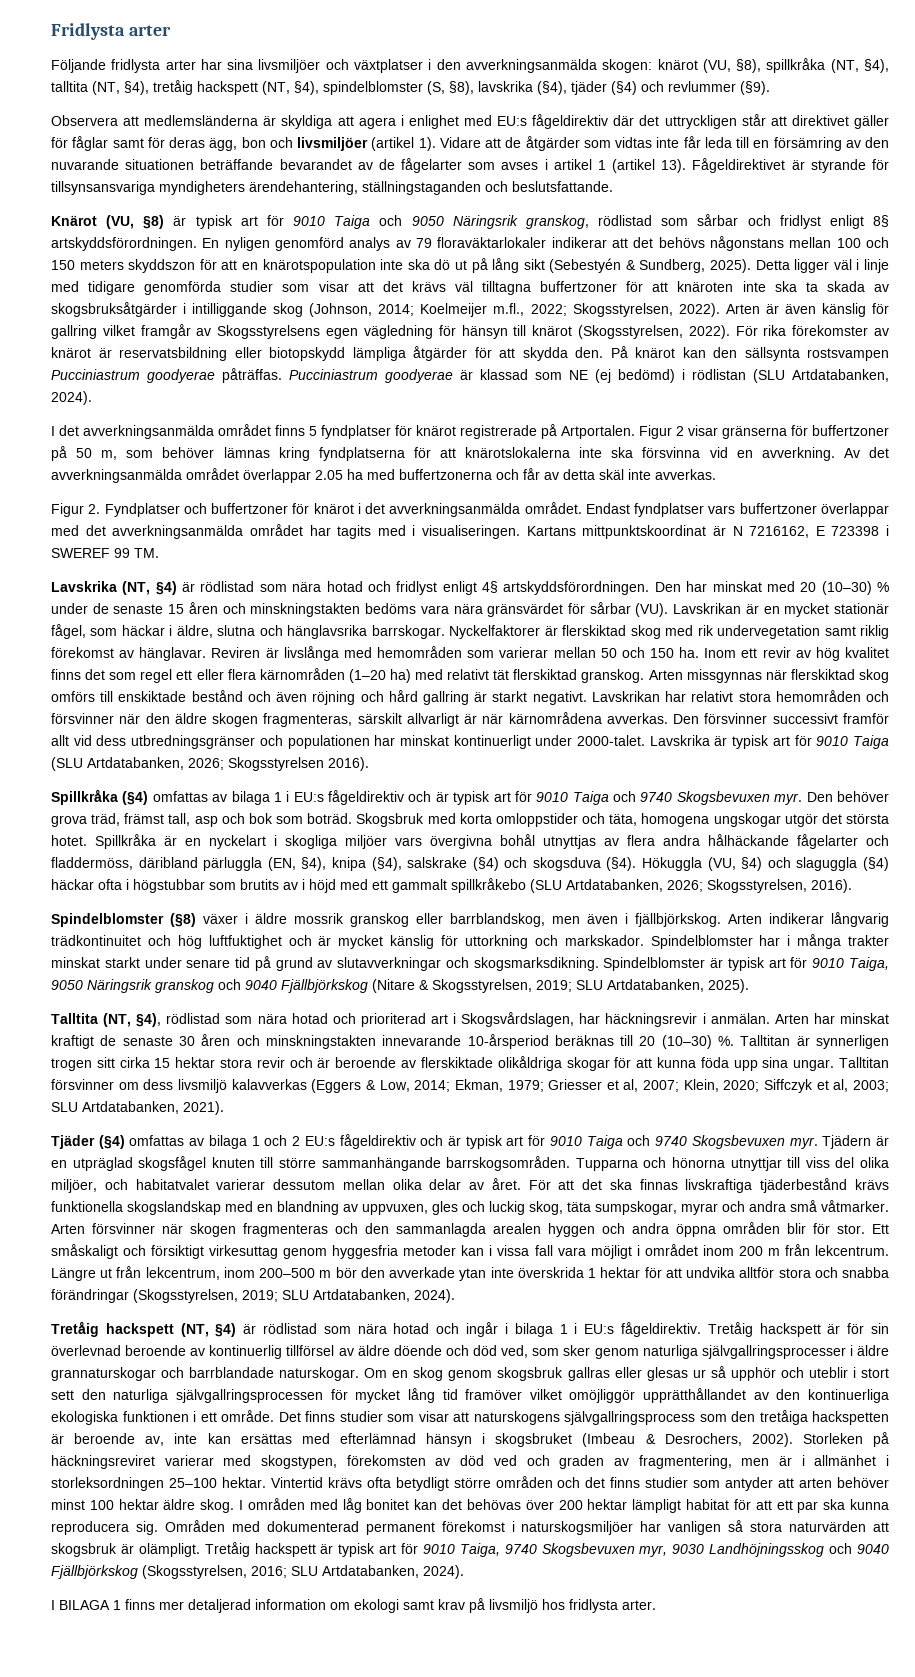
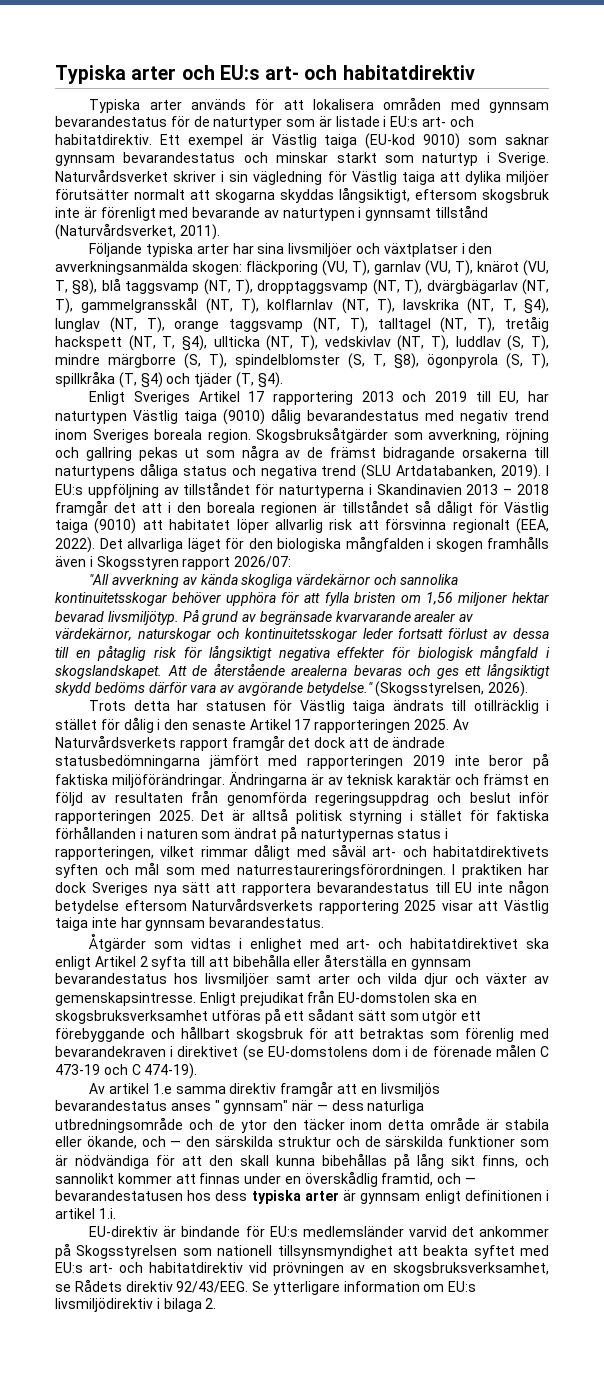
[51,23,171,40] Fridlysta arter -> [55,65,475,84] [89,97,549,113] [55,116,474,130] [55,133,550,149] [55,152,549,166] [55,169,550,185] [55,187,549,203] [55,205,489,221] [55,223,220,240] Typiska arter och EU:s art- och habitatdirektiv // Typiska arter används för att lokalisera områden med gynnsam bevarandestatus för de naturtyper som är listade i EU:s art- och habitatdirektiv. Ett exempel är Västlig taiga (EU-kod 9010) som saknar gynnsam bevarandestatus och minskar starkt som naturtyp i Sverige. Naturvårdsverket skriver i sin vägledning för Västlig taiga att dylika miljöer förutsätter normalt att skogarna skyddas långsiktigt, eftersom skogsbruk inte är förenligt med bevarande av naturtypen i gynnsamt tillstånd (Naturvårdsverket, 2011).
[111,59,161,73] fridlysta -> [146,243,194,257] typiska
[657,58,889,73] [51,80,770,95] [51,114,889,129] [51,136,889,151] [51,158,889,173] [51,181,613,195] [51,214,889,229] [51,236,890,251] [51,258,889,273] [51,281,889,295] [51,302,890,317] [51,324,889,339] [51,346,889,361] [51,368,889,383] [51,391,92,405] [51,424,889,439] [51,446,889,461] [51,468,716,483] [51,502,889,517] [51,524,889,539] [51,548,159,558] [51,581,889,595] [51,602,889,617] [51,624,890,639] [51,646,889,661] [51,668,889,683] [51,690,889,705] [51,712,889,727] [51,735,890,749] [51,757,369,771] [51,789,890,805] [51,813,889,827] [51,834,889,849] [51,857,890,871] [51,878,852,893] [51,912,889,927] [51,934,889,949] [51,956,889,971] [51,979,749,993] [51,1012,889,1027] [51,1034,889,1049] [51,1056,890,1071] [51,1079,889,1093] [51,1101,224,1115] [51,1134,890,1149] [51,1156,890,1171] [51,1178,889,1193] [51,1200,889,1215] [51,1222,889,1237] [51,1244,889,1259] [51,1266,889,1281] [51,1289,455,1303] [51,1321,890,1337] [51,1345,890,1359] [51,1366,889,1381] [51,1388,889,1403] [51,1410,889,1425] [51,1432,889,1447] [51,1455,889,1469] [51,1476,890,1491] [51,1498,890,1513] [51,1520,890,1535] [51,1542,889,1557] [51,1565,464,1579] [51,1598,656,1613] knärot (VU, §8), spillkråka (NT, §4), talltita (NT, §4), tretåig hackspett (NT, §4), spindelblomster (S, §8), lavskrika (§4), tjäder (§4) och revlummer (§9). // Observera att medlemsländerna är skyldiga att agera i enlighet med EU:s fågeldirektiv där det uttryckligen står att direktivet gäller för fåglar samt för deras ägg, bon och livsmiljöer (artikel 1). Vidare att de åtgärder som vidtas inte får leda till en försämring av den nuvarande situationen beträffande bevarandet av de fågelarter som avses i artikel 1 (artikel 13). Fågeldirektivet är styrande för tillsynsansvariga myndigheters ärendehantering, ställningstaganden och beslutsfattande. // Knärot (VU, §8) är typisk art för 9010 Taiga och 9050 Näringsrik granskog, rödlistad som sårbar och fridlyst enligt 8§ artskyddsförordningen. En nyligen genomförd analys av 79 floraväktarlokaler indikerar att det behövs någonstans mellan 100 och 150 meters skyddszon för att en knärotspopulation inte ska dö ut på lång sikt (Sebestyén & Sundberg, 2025). Detta ligger väl i linje med tidigare genomförda studier som visar att det krävs väl tilltagna buffertzoner för att knäroten inte ska ta skada av skogsbruksåtgärder i intilliggande skog (Johnson, 2014; Koelmeijer m.fl., 2022; Skogsstyrelsen, 2022). Arten är även känslig för gallring vilket framgår av Skogsstyrelsens egen vägledning för hänsyn till knärot (Skogsstyrelsen, 2022). För rika förekomster av knärot är reservatsbildning eller biotopskydd lämpliga åtgärder för att skydda den. På knärot kan den sällsynta rostsvampen Pucciniastrum goodyerae påträffas. Pucciniastrum goodyerae är klassad som NE (ej bedömd) i rödlistan (SLU Artdatabanken, 2024). // I det avverkningsanmälda området finns 5 fyndplatser för knärot registrerade på Artportalen. Figur 2 visar gränserna för buffertzoner på 50 m, som behöver lämnas kring fyndplatserna för att knärotslokalerna inte ska försvinna vid en avverkning. Av det avverkningsanmälda området överlappar 2.05 ha med buffertzonerna och får av detta skäl inte avverkas. // Figur 2. Fyndplatser och buffertzoner för knärot i det avverkningsanmälda området. Endast fyndplatser vars buffertzoner överlappar med det avverkningsanmälda området har tagits med i visualiseringen. Kartans mittpunktskoordinat är N 7216162, E 723398 i SWEREF 99 TM. // Lavskrika (NT, §4) är rödlistad som nära hotad och fridlyst enligt 4§ artskyddsförordningen. Den har minskat med 20 (10–30) % under de senaste 15 åren och minskningstakten bedöms vara nära gränsvärdet för sårbar (VU). Lavskrikan är en mycket stationär fågel, som häckar i äldre, slutna och hänglavsrika barrskogar. Nyckelfaktorer är flerskiktad skog med rik undervegetation samt riklig förekomst av hänglavar. Reviren är livslånga med hemområden som varierar mellan 50 och 150 ha. Inom ett revir av hög kvalitet finns det som regel ett eller flera kärnområden (1–20 ha) med relativt tät flerskiktad granskog. Arten missgynnas när flerskiktad skog omförs till enskiktade bestånd och även röjning och hård gallring är starkt negativt. Lavskrikan har relativt stora hemområden och försvinner när den äldre skogen fragmenteras, särskilt allvarligt är när kärnområdena avverkas. Den försvinner successivt framför allt vid dess utbredningsgränser och populationen har minskat kontinuerligt under 2000-talet. Lavskrika är typisk art för 9010 Taiga (SLU Artdatabanken, 2026; Skogsstyrelsen 2016). // Spillkråka (§4) omfattas av bilaga 1 i EU:s fågeldirektiv och är typisk art för 9010 Taiga och 9740 Skogsbevuxen myr. Den behöver grova träd, främst tall, asp och bok som boträd. Skogsbruk med korta omloppstider och täta, homogena ungskogar utgör det största hotet. Spillkråka är en nyckelart i skogliga miljöer vars övergivna bohål utnyttjas av flera andra hålhäckande fågelarter och fladdermöss, däribland pärluggla (EN, §4), knipa (§4), salskrake (§4) och skogsduva (§4). Hökuggla (VU, §4) och slaguggla (§4) häckar ofta i högstubbar som brutits av i höjd med ett gammalt spillkråkebo (SLU Artdatabanken, 2026; Skogsstyrelsen, 2016). // Spindelblomster (§8) växer i äldre mossrik granskog eller barrblandskog, men även i fjällbjörkskog. Arten indikerar långvarig trädkontinuitet och hög luftfuktighet och är mycket känslig för uttorkning och markskador. Spindelblomster har i många trakter minskat starkt under senare tid på grund av slutavverkningar och skogsmarksdikning. Spindelblomster är typisk art för 9010 Taiga, 9050 Näringsrik granskog och 9040 Fjällbjörkskog (Nitare & Skogsstyrelsen, 2019; SLU Artdatabanken, 2025). // Talltita (NT, §4), rödlistad som nära hotad och prioriterad art i Skogsvårdslagen, har häckningsrevir i anmälan. Arten har minskat kraftigt de senaste 30 åren och minskningstakten innevarande 10-årsperiod beräknas till 20 (10–30) %. Talltitan är synnerligen trogen sitt cirka 15 hektar stora revir och är beroende av flerskiktade olikåldriga skogar för att kunna föda upp sina ungar. Talltitan försvinner om dess livsmiljö kalavverkas (Eggers & Low, 2014; Ekman, 1979; Griesser et al, 2007; Klein, 2020; Siffczyk et al, 2003; SLU Artdatabanken, 2021). // Tjäder (§4) omfattas av bilaga 1 och 2 EU:s fågeldirektiv och är typisk art för 9010 Taiga och 9740 Skogsbevuxen myr. Tjädern är en utpräglad skogsfågel knuten till större sammanhängande barrskogsområden. Tupparna och hönorna utnyttjar till viss del olika miljöer, och habitatvalet varierar dessutom mellan olika delar av året. För att det ska finnas livskraftiga tjäderbestånd krävs funktionella skogslandskap med en blandning av uppvuxen, gles och luckig skog, täta sumpskogar, myrar och andra små våtmarker. Arten försvinner när skogen fragmenteras och den sammanlagda arealen hyggen och andra öppna områden blir för stor. Ett småskaligt och försiktigt virkesuttag genom hyggesfria metoder kan i vissa fall vara möjligt i området inom 200 m från lekcentrum. Längre ut från lekcentrum, inom 200–500 m bör den avverkade ytan inte överskrida 1 hektar för att undvika alltför stora och snabba förändringar (Skogsstyrelsen, 2019; SLU Artdatabanken, 2024). // Tretåig hackspett (NT, §4) är rödlistad som nära hotad och ingår i bilaga 1 i EU:s fågeldirektiv. Tretåig hackspett är för sin överlevnad beroende av kontinuerlig tillförsel av äldre döende och död ved, som sker genom naturliga självgallringsprocesser i äldre grannaturskogar och barrblandade naturskogar. Om en skog genom skogsbruk gallras eller glesas ur så upphör och uteblir i stort sett den naturliga självgallringsprocessen för mycket lång tid framöver vilket omöjliggör upprätthållandet av den kontinuerliga ekologiska funktionen i ett område. Det finns studier som visar att naturskogens självgallringsprocess som den tretåiga hackspetten är beroende av, inte kan ersättas med efterlämnad hänsyn i skogsbruket (Imbeau & Desrochers, 2002). Storleken på häckningsreviret varierar med skogstypen, förekomsten av död ved och graden av fragmentering, men är i allmänhet i storleksordningen 25–100 hektar. Vintertid krävs ofta betydligt större områden och det finns studier som antyder att arten behöver minst 100 hektar äldre skog. I områden med låg bonitet kan det behövas över 200 hektar lämpligt habitat för att ett par ska kunna reproducera sig. Områden med dokumenterad permanent förekomst i naturskogsmiljöer har vanligen så stora naturvärden att skogsbruk är olämpligt. Tretåig hackspett är typisk art för 9010 Taiga, 9740 Skogsbevuxen myr, 9030 Landhöjningsskog och 9040 Fjällbjörkskog (Skogsstyrelsen, 2016; SLU Artdatabanken, 2024). // I BILAGA 1 finns mer detaljerad information om ekologi samt krav på livsmiljö hos fridlysta arter. -> [246,260,549,276] [55,278,549,295] [55,297,550,314] [55,316,549,333] [55,335,550,351] [55,353,549,369] [55,371,283,388] [89,391,549,405] [55,408,549,425] [55,427,549,443] [55,445,549,461] [55,463,550,480] [55,482,549,498] [55,500,549,516] [55,518,549,534] [55,536,549,553] [55,556,292,570] [89,574,458,588] [55,592,550,606] [55,609,474,625] [55,628,549,642] [55,645,550,661] [55,663,550,679] [55,681,529,697] [89,700,549,714] [55,717,469,733] [55,735,446,751] [55,753,549,769] [55,771,550,788] [55,790,549,806] [55,808,549,824] [55,826,449,842] [55,844,549,860] [55,862,549,878] [55,880,549,896] [55,898,549,914] [55,917,325,931] [88,934,549,952] [55,954,471,970] [55,973,549,987] [55,990,477,1006] [55,1008,482,1024] [55,1026,549,1042] [55,1044,549,1061] [55,1063,198,1079] [89,1081,440,1097] [55,1100,425,1114] [55,1117,549,1133] [55,1136,549,1149] [55,1153,549,1169] [55,1171,477,1187] [55,1190,549,1204] [55,1208,116,1219] [89,1226,549,1237] [55,1243,549,1259] [55,1262,549,1276] [55,1279,477,1295] [55,1298,217,1312] fläckporing (VU, T), garnlav (VU, T), knärot (VU, T, §8), blå taggsvamp (NT, T), dropptaggsvamp (NT, T), dvärgbägarlav (NT, T), gammelgransskål (NT, T), kolflarnlav (NT, T), lavskrika (NT, T, §4), lunglav (NT, T), orange taggsvamp (NT, T), talltagel (NT, T), tretåig hackspett (NT, T, §4), ullticka (NT, T), vedskivlav (NT, T), luddlav (S, T), mindre märgborre (S, T), spindelblomster (S, T, §8), ögonpyrola (S, T), spillkråka (T, §4) och tjäder (T, §4). // Enligt Sveriges Artikel 17 rapportering 2013 och 2019 till EU, har naturtypen Västlig taiga (9010) dålig bevarandestatus med negativ trend inom Sveriges boreala region. Skogsbruksåtgärder som avverkning, röjning och gallring pekas ut som några av de främst bidragande orsakerna till naturtypens dåliga status och negativa trend (SLU Artdatabanken, 2019). I EU:s uppföljning av tillståndet för naturtyperna i Skandinavien 2013 – 2018 framgår det att i den boreala regionen är tillståndet så dåligt för Västlig taiga (9010) att habitatet löper allvarlig risk att försvinna regionalt (EEA, 2022). Det allvarliga läget för den biologiska mångfalden i skogen framhålls även i Skogsstyren rapport 2026/07: // "All avverkning av kända skogliga värdekärnor och sannolika kontinuitetsskogar behöver upphöra för att fylla bristen om 1,56 miljoner hektar bevarad livsmiljötyp. På grund av begränsade kvarvarande arealer av värdekärnor, naturskogar och kontinuitetsskogar leder fortsatt förlust av dessa till en påtaglig risk för långsiktigt negativa effekter för biologisk mångfald i skogslandskapet. Att de återstående arealerna bevaras och ges ett långsiktigt skydd bedöms därför vara av avgörande betydelse." (Skogsstyrelsen, 2026). // Trots detta har statusen för Västlig taiga ändrats till otillräcklig i stället för dålig i den senaste Artikel 17 rapporteringen 2025. Av Naturvårdsverkets rapport framgår det dock att de ändrade statusbedömningarna jämfört med rapporteringen 2019 inte beror på faktiska miljöförändringar. Ändringarna är av teknisk karaktär och främst en följd av resultaten från genomförda regeringsuppdrag och beslut inför rapporteringen 2025. Det är alltså politisk styrning i stället för faktiska förhållanden i naturen som ändrat på naturtypernas status i rapporteringen, vilket rimmar dåligt med såväl art- och habitatdirektivets syften och mål som med naturrestaureringsförordningen. I praktiken har dock Sveriges nya sätt att rapportera bevarandestatus till EU inte någon betydelse eftersom Naturvårdsverkets rapportering 2025 visar att Västlig taiga inte har gynnsam bevarandestatus. // Åtgärder som vidtas i enlighet med art- och habitatdirektivet ska enligt Artikel 2 syfta till att bibehålla eller återställa en gynnsam bevarandestatus hos livsmiljöer samt arter och vilda djur och växter av gemenskapsintresse. Enligt prejudikat från EU-domstolen ska en skogsbruksverksamhet utföras på ett sådant sätt som utgör ett förebyggande och hållbart skogsbruk för att betraktas som förenlig med bevarandekraven i direktivet (se EU-domstolens dom i de förenade målen C 473-19 och C 474-19). // Av artikel 1.e samma direktiv framgår att en livsmiljös bevarandestatus anses " gynnsam" när — dess naturliga utbredningsområde och de ytor den täcker inom detta område är stabila eller ökande, och — den särskilda struktur och de särskilda funktioner som är nödvändiga för att den skall kunna bibehållas på lång sikt finns, och sannolikt kommer att finnas under en överskådlig framtid, och — bevarandestatusen hos dess typiska arter är gynnsam enligt definitionen i artikel 1.i. // EU-direktiv är bindande för EU:s medlemsländer varvid det ankommer på Skogsstyrelsen som nationell tillsynsmyndighet att beakta syftet med EU:s art- och habitatdirektiv vid prövningen av en skogsbruksverksamhet, se Rådets direktiv 92/43/EEG. Se ytterligare information om EU:s livsmiljödirektiv i bilaga 2.

